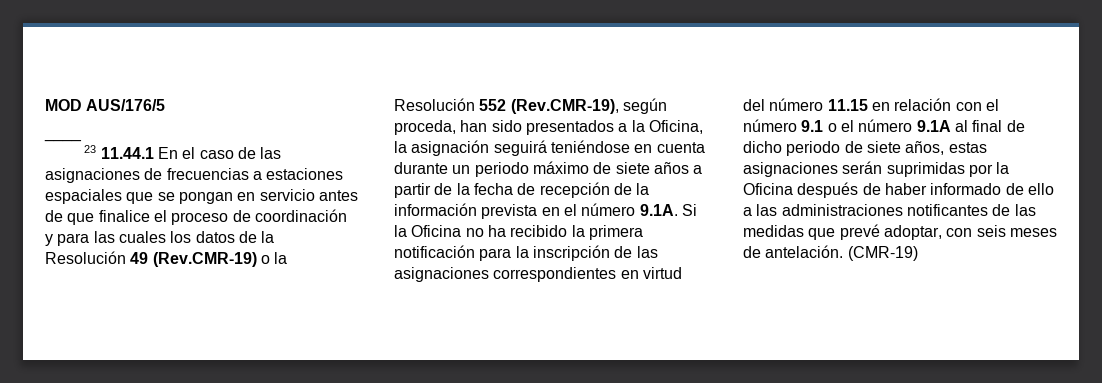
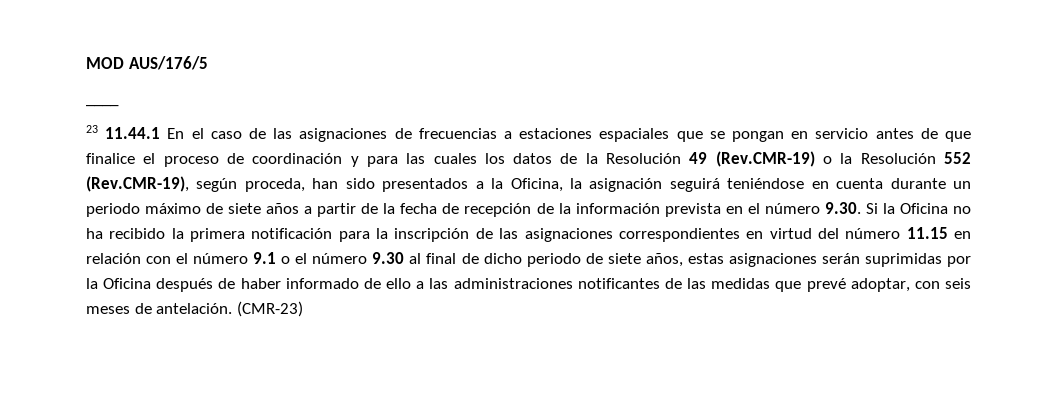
[639,204,678,216] 9.1A. -> [824,202,861,214] 9.30.
[916,120,951,132] 9.1A -> [372,252,405,264] 9.30
[847,246,918,261] (CMR-19) -> [236,301,303,317] (CMR-23)

